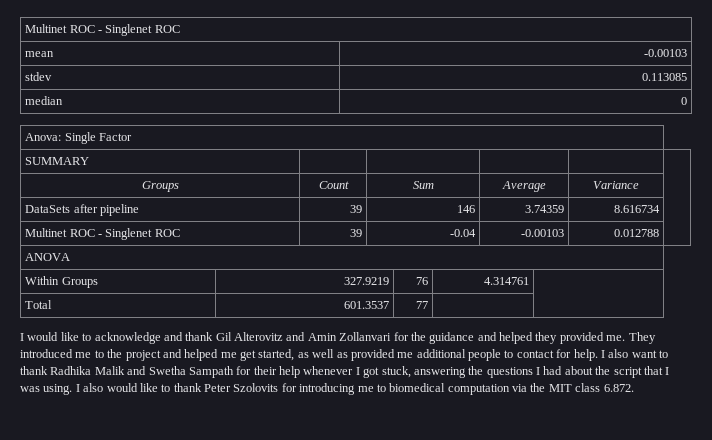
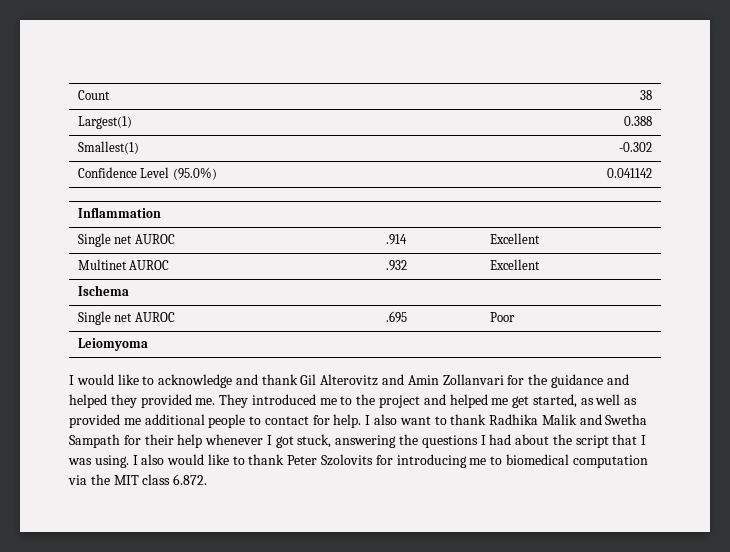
[25,24,180,36] [25,51,55,57] [643,49,687,57] [25,72,53,81] [641,73,687,81] [25,96,64,105] [680,97,687,105] [25,132,133,144] [25,157,90,165] [141,181,179,192] [318,181,349,189] [412,181,434,189] [501,181,546,192] [593,181,639,189] [25,204,140,216] [349,205,362,213] [456,205,475,213] [524,205,564,213] [613,205,660,213] [25,228,180,240] [349,229,362,237] [449,229,476,237] [520,229,564,237] [613,229,659,237] [25,253,71,261] [25,276,98,288] [343,277,389,285] [415,277,428,285] [483,277,529,285] [25,300,53,309] [343,301,389,309] [415,301,428,309] Multinet ROC - Singlenet ROC // mean | -0.00103 // stdev | 0.113085 // median | 0 // Anova: Single Factor // SUMMARY | | | | | // Groups | Count | Sum | Average | Variance | // DataSets after pipeline | 39 | 146 | 3.74359 | 8.616734 | // Multinet ROC - Singlenet ROC | 39 | -0.04 | -0.00103 | 0.012788 | // ANOVA // Within Groups | 327.9219 | 76 | 4.314761 | // Total | 601.3537 | 77 | | -> [78,90,111,100] [639,90,652,100] [78,116,133,129] [623,116,652,126] [78,141,140,154] [618,142,652,152] [78,167,217,180] [606,168,652,178] [78,207,162,218] [78,233,175,247] [386,234,408,245] [490,233,541,244] [78,259,170,270] [386,260,408,271] [490,259,541,270] [78,285,130,296] [78,311,175,325] [386,311,408,323] [490,312,516,322] [78,338,149,351] Count | 38 // Largest(1) | 0.388 // Smallest(1) | -0.302 // Confidence Level (95.0%) | 0.041142 // Inflammation // Single net AUROC | .914 | Excellent // Multinet AUROC | .932 | Excellent // Ischema // Single net AUROC | .695 | Poor // Leiomyoma

